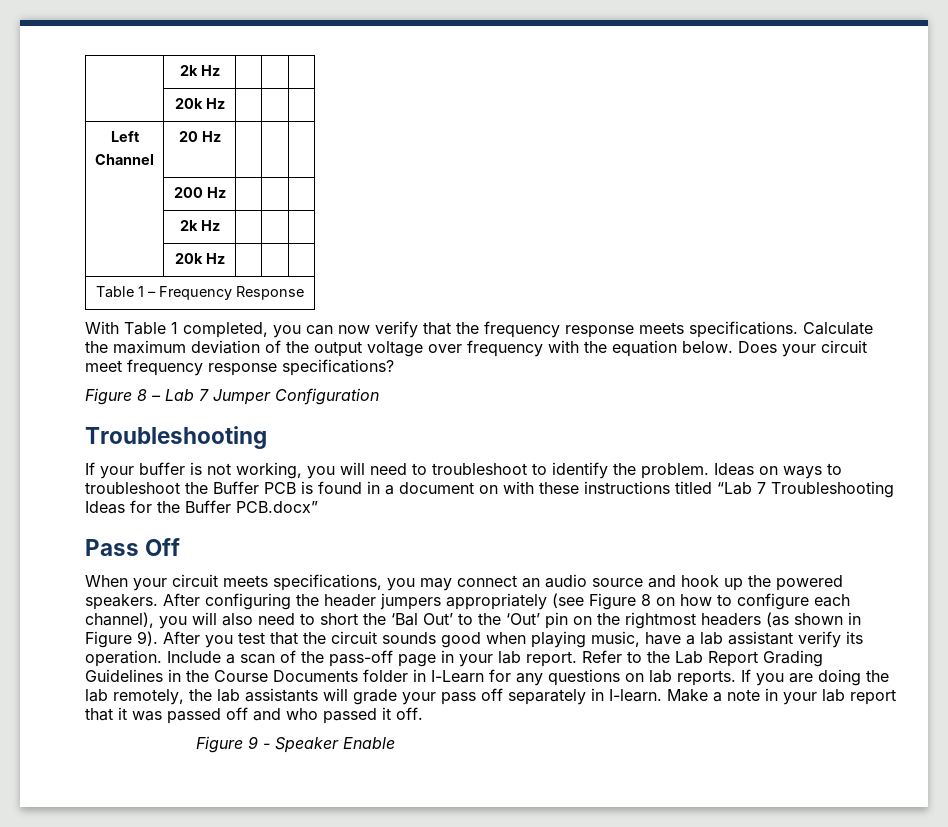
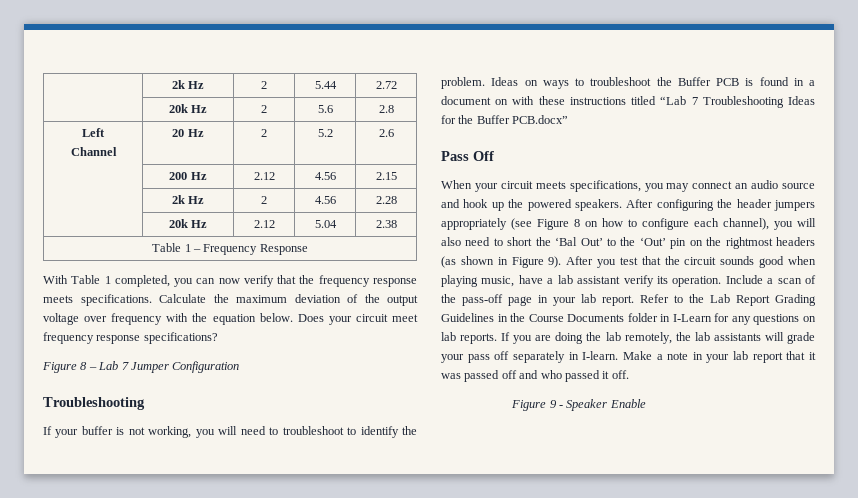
[179,65,220,76] [174,98,225,109] | 2k Hz | | | // | 20k Hz | | | -> [171,80,205,89] [261,81,267,89] [314,81,337,89] [375,81,397,89] [168,104,208,113] [261,105,267,113] [317,105,333,113] [378,105,394,113] | 2k Hz | 2 | 5.44 | 2.72 // | 20k Hz | 2 | 5.6 | 2.8
(221, 136) | | -> [261,129,267,137] [317,129,333,137] [378,129,394,137] 2 | 5.2 | 2.6
[179,220,220,231] [174,253,225,264] | | // | 2k Hz | | | // | 20k Hz | | | -> [253,172,275,180] [314,172,336,180] [375,172,397,180] [171,195,205,204] [261,196,267,204] [314,196,336,204] [375,196,397,204] [168,219,208,228] [253,220,275,228] [314,220,337,228] [375,220,397,228] 2.12 | 4.56 | 2.15 // | 2k Hz | 2 | 4.56 | 2.28 // | 20k Hz | 2.12 | 5.04 | 2.38

